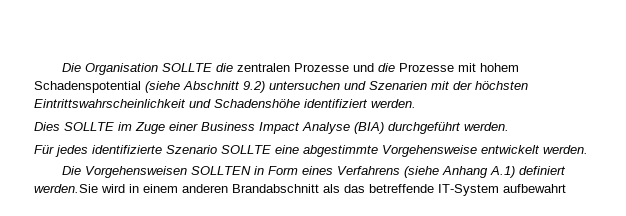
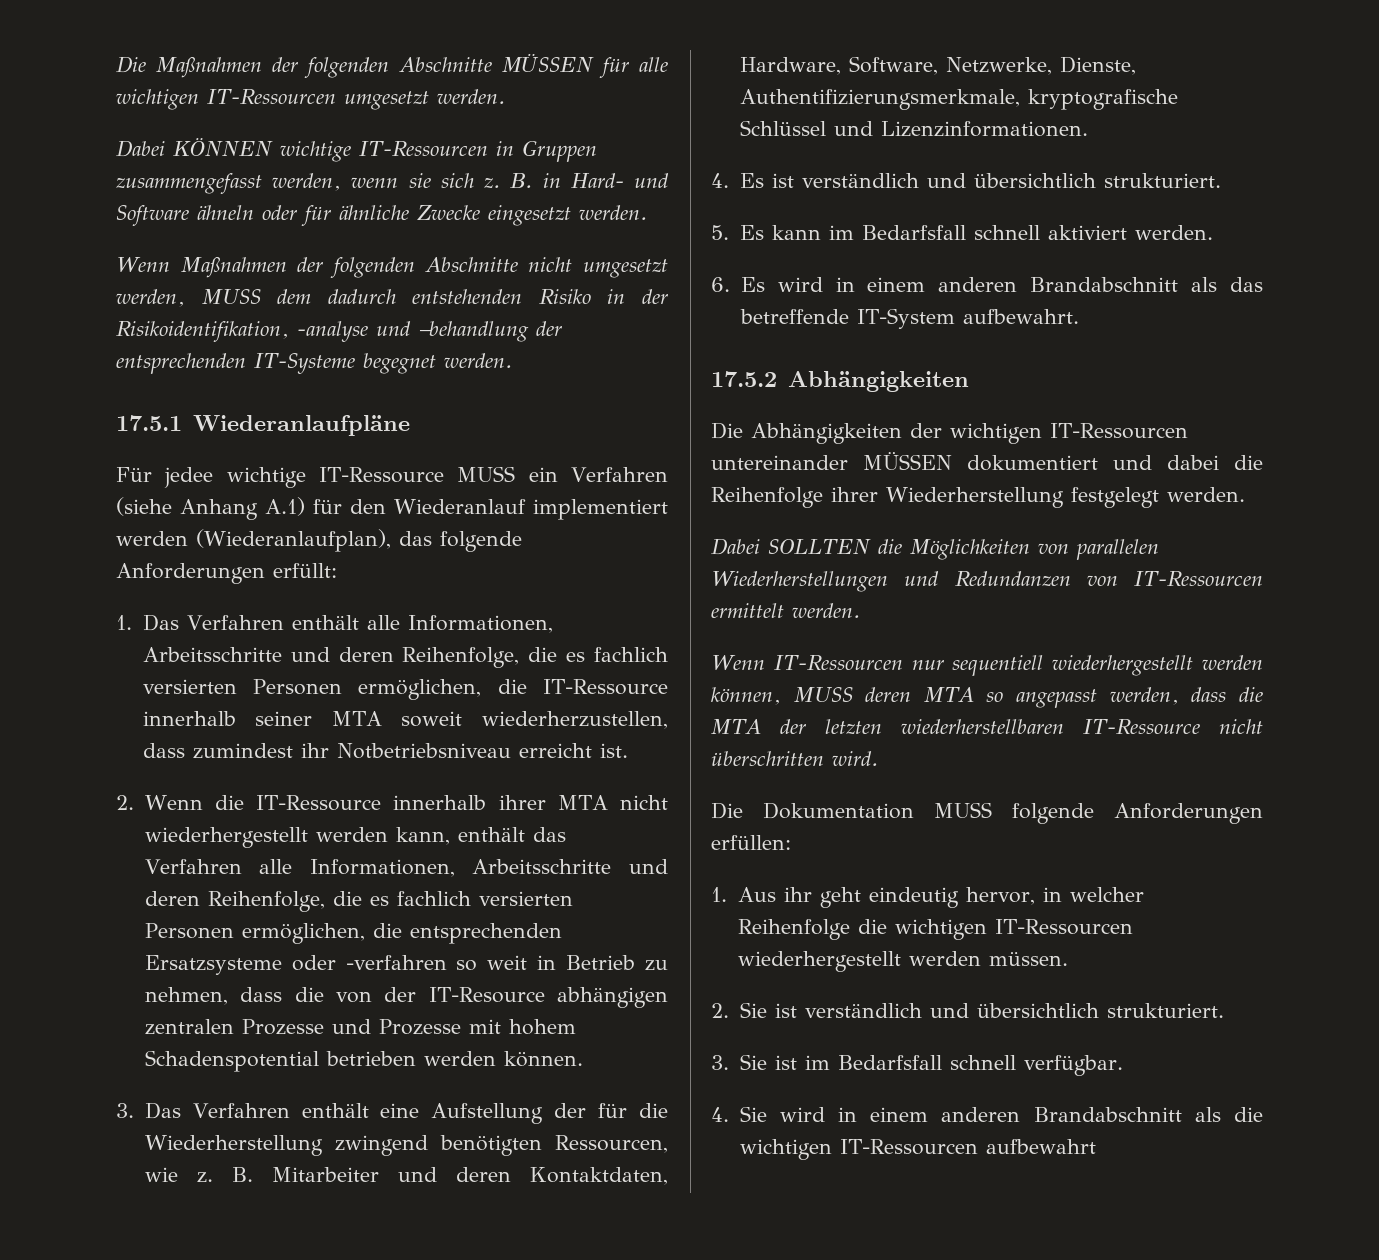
[62,63,234,75] Die Organisation SOLLTE die -> [116,53,668,78] [116,89,505,110] [116,138,597,162] [116,173,669,194] [116,205,647,226] [116,256,668,278] [116,289,668,307] [116,321,562,342] [116,353,512,374] [116,415,410,436] [116,466,669,488] [116,497,668,520] [116,529,522,552] [116,563,337,584] [116,614,553,633] [142,647,668,668] [142,679,668,700] [142,711,668,729] [142,743,628,759] [116,795,669,811] [144,827,566,848] [144,859,668,877] [144,891,573,912] [144,923,562,944] [144,955,668,975] [144,987,668,1008] Die Maßnahmen der folgenden Abschnitte MÜSSEN für alle wichtigen IT-Ressourcen umgesetzt werden. // Dabei KÖNNEN wichtige IT-Ressourcen in Gruppen zusammengefasst werden, wenn sie sich z. B. in Hard- und Software ähneln oder für ähnliche Zwecke eingesetzt werden. // Wenn Maßnahmen der folgenden Abschnitte nicht umgesetzt werden, MUSS dem dadurch entstehenden Risiko in der Risikoidentifikation, -analyse und –behandlung der entsprechenden IT-Systeme begegnet werden. // 17.5.1 Wiederanlaufpläne // Für jedee wichtige IT-Ressource MUSS ein Verfahren (siehe Anhang A.1) für den Wiederanlauf implementiert werden (Wiederanlaufplan), das folgende Anforderungen erfüllt: // 1. Das Verfahren enthält alle Informationen, Arbeitsschritte und deren Reihenfolge, die es fachlich versierten Personen ermöglichen, die IT-Ressource innerhalb seiner MTA soweit wiederherzustellen, dass zumindest ihr Notbetriebsniveau erreicht ist. // 2. Wenn die IT-Ressource innerhalb ihrer MTA nicht wiederhergestellt werden kann, enthält das Verfahren alle Informationen, Arbeitsschritte und deren Reihenfolge, die es fachlich versierten Personen ermöglichen, die entsprechenden Ersatzsysteme oder -verfahren so weit in Betrieb zu nehmen, dass die von der IT-Resource abhängigen
[378,63,396,72] die -> (371, 1026) none
[145,81,528,93] [34,99,416,108] [34,122,509,134] [34,145,588,157] [62,166,567,178] [34,184,98,193] (siehe Abschnitt 9.2) untersuchen und Szenarien mit der höchsten Eintrittswahrscheinlichkeit und Schadenshöhe identifiziert werden. // Dies SOLLTE im Zuge einer Business Impact Analyse (BIA) durchgeführt werden. // Für jedes identifizierte Szenario SOLLTE eine abgestimmte Vorgehensweise entwickelt werden. // Die Vorgehensweisen SOLLTEN in Form eines Verfahrens (siehe Anhang A.1) definiert werden.Sie -> [325,1051,583,1067] [116,1102,668,1124] [144,1135,668,1156] [144,1167,668,1185] [739,56,1136,75] [739,89,1178,110] [739,120,1088,137] [711,173,1221,188] [711,225,1213,240] [711,277,765,292] betrieben werden können. // 3. Das Verfahren enthält eine Aufstellung der für die Wiederherstellung zwingend benötigten Ressourcen, wie z. B. Mitarbeiter und deren Kontaktdaten, Hardware, Software, Netzwerke, Dienste, Authentifizierungsmerkmale, kryptografische Schlüssel und Lizenzinformationen. // 4. Es ist verständlich und übersichtlich strukturiert. // 5. Es kann im Bedarfsfall schnell aktiviert werden. // 6. Es
(499, 190) none -> [962,309,1079,324] [711,371,969,392] [711,422,1188,444] [711,452,1263,471] [711,487,1245,508] [711,538,1159,560] [711,571,1264,592] [711,603,860,618] [711,655,1263,676] [711,687,1263,708] [711,719,1263,735] [711,751,878,766] [711,802,1263,824] [711,835,791,850] [711,887,1144,908] [737,919,1133,940] [737,951,1068,972] [711,1002,1224,1018] [711,1054,1123,1076] [711,1106,1263,1122] [739,1139,978,1160] aufbewahrt. // 17.5.2 Abhängigkeiten // Die Abhängigkeiten der wichtigen IT-Ressourcen untereinander MÜSSEN dokumentiert und dabei die Reihenfolge ihrer Wiederherstellung festgelegt werden. // Dabei SOLLTEN die Möglichkeiten von parallelen Wiederherstellungen und Redundanzen von IT-Ressourcen ermittelt werden. // Wenn IT-Ressourcen nur sequentiell wiederhergestellt werden können, MUSS deren MTA so angepasst werden, dass die MTA der letzten wiederherstellbaren IT-Ressource nicht überschritten wird. // Die Dokumentation MUSS folgende Anforderungen erfüllen: // 1. Aus ihr geht eindeutig hervor, in welcher Reihenfolge die wichtigen IT-Ressourcen wiederhergestellt werden müssen. // 2. Sie ist verständlich und übersichtlich strukturiert. // 3. Sie ist im Bedarfsfall schnell verfügbar. // 4. Sie wird in einem anderen Brandabschnitt als die wichtigen IT-Ressourcen

